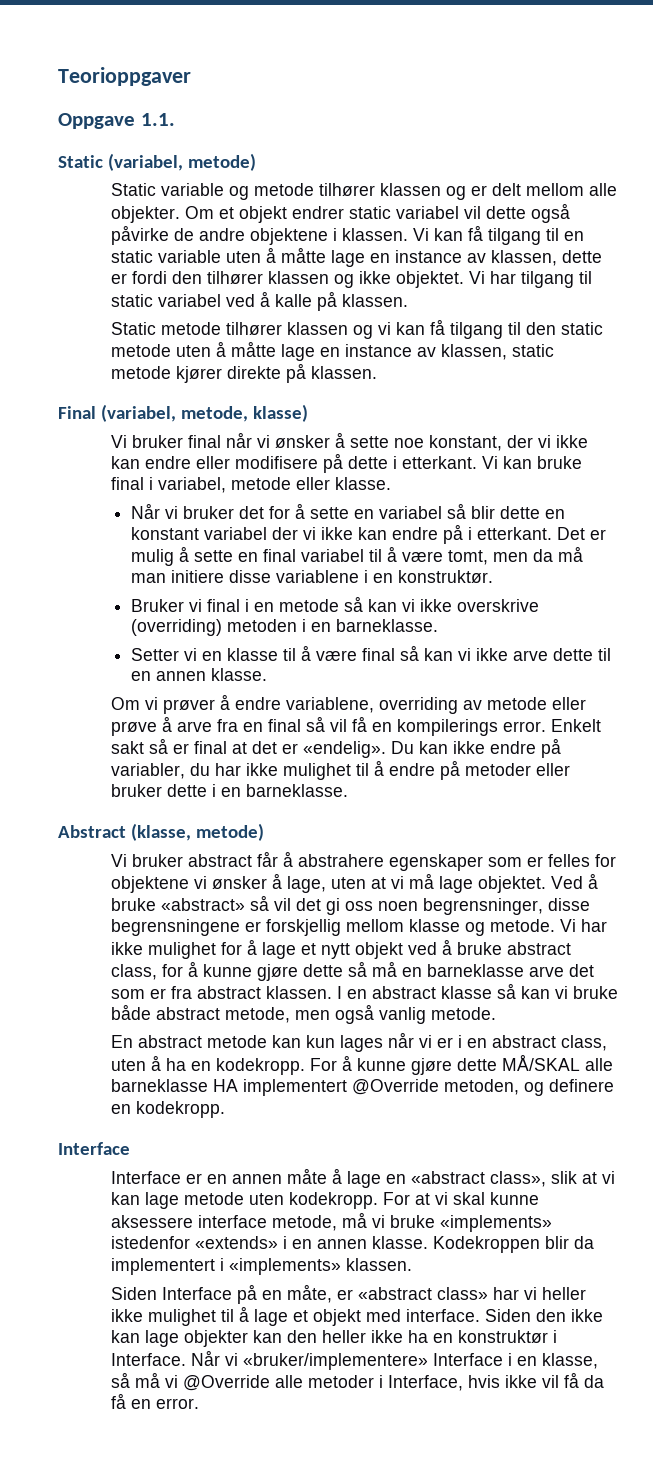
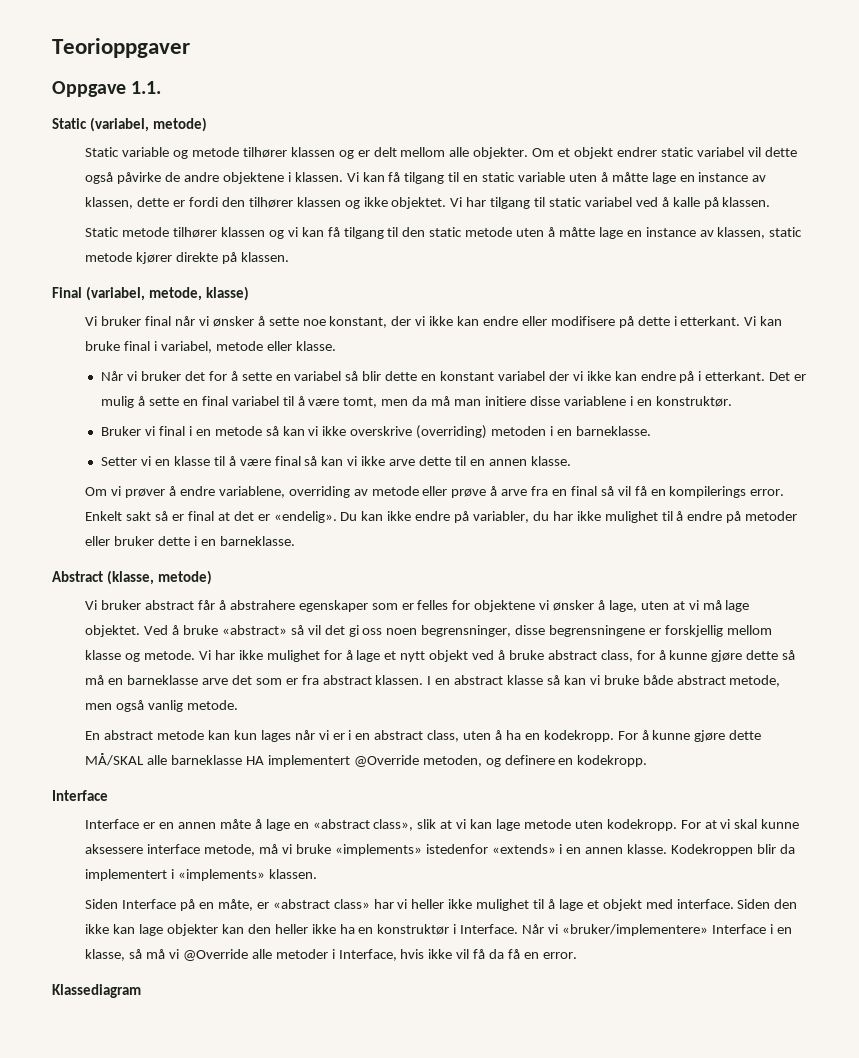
(200, 1403) none -> [52,984,141,998] // Klassediagram

